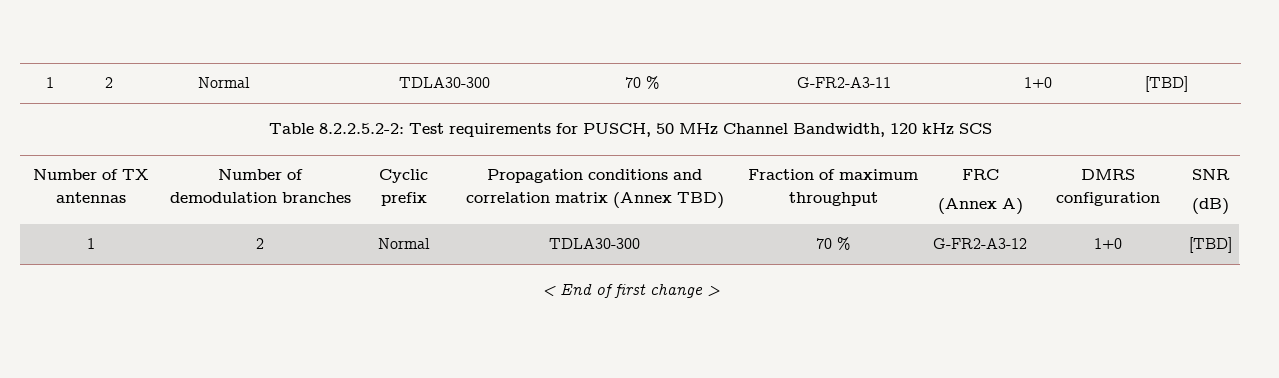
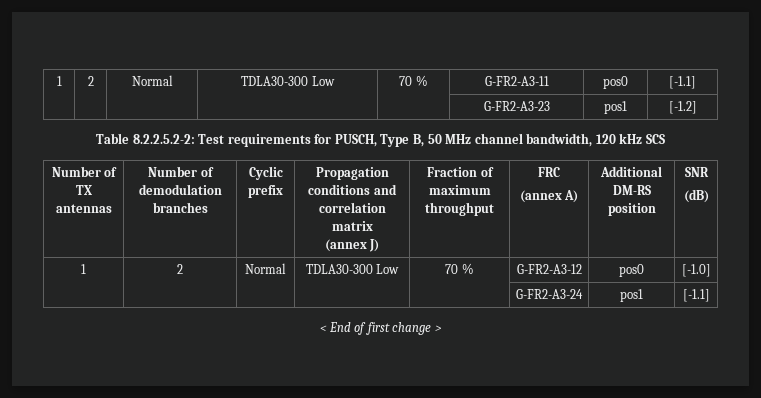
[46,77,54,88] [105,77,113,88] [198,77,250,88] [398,77,490,88] 1 | 2 | Normal | TDLA30-300 -> [56,76,62,86] [87,76,94,86] [131,75,173,86] [241,76,335,86] 1 | 2 | Normal | TDLA30-300 Low
[1023,77,1052,88] [1145,76,1188,92] 1+0 | [TBD] -> [603,76,628,89] [669,76,696,89] [483,101,550,111] [604,101,627,114] [668,101,697,114] pos0 | [-1.1] // | | | | | G-FR2-A3-23 | pos1 | [-1.2]
[656,123,885,137] 50 MHz Channel Bandwidth, -> [380,133,593,147] Type B, 50 MHz channel bandwidth,
[612,192,724,209] (Annex TBD) -> [324,239,380,252] // (annex J)
[937,198,997,214] (Annex -> [519,190,562,203] (annex
[1081,169,1135,180] [1056,192,1160,206] DMRS configuration -> [600,166,662,177] [612,185,651,195] [607,203,656,216] Additional DM-RS position
(640, 243) none -> [376,264,400,274] Low
[1094,238,1122,249] [1189,237,1232,253] 1+0 | [TBD] -> [619,264,644,277] [681,264,711,277] [516,289,583,299] [620,289,643,302] [682,289,710,302] pos0 | [-1.0] // | | | | | G-FR2-A3-24 | pos1 | [-1.1]

